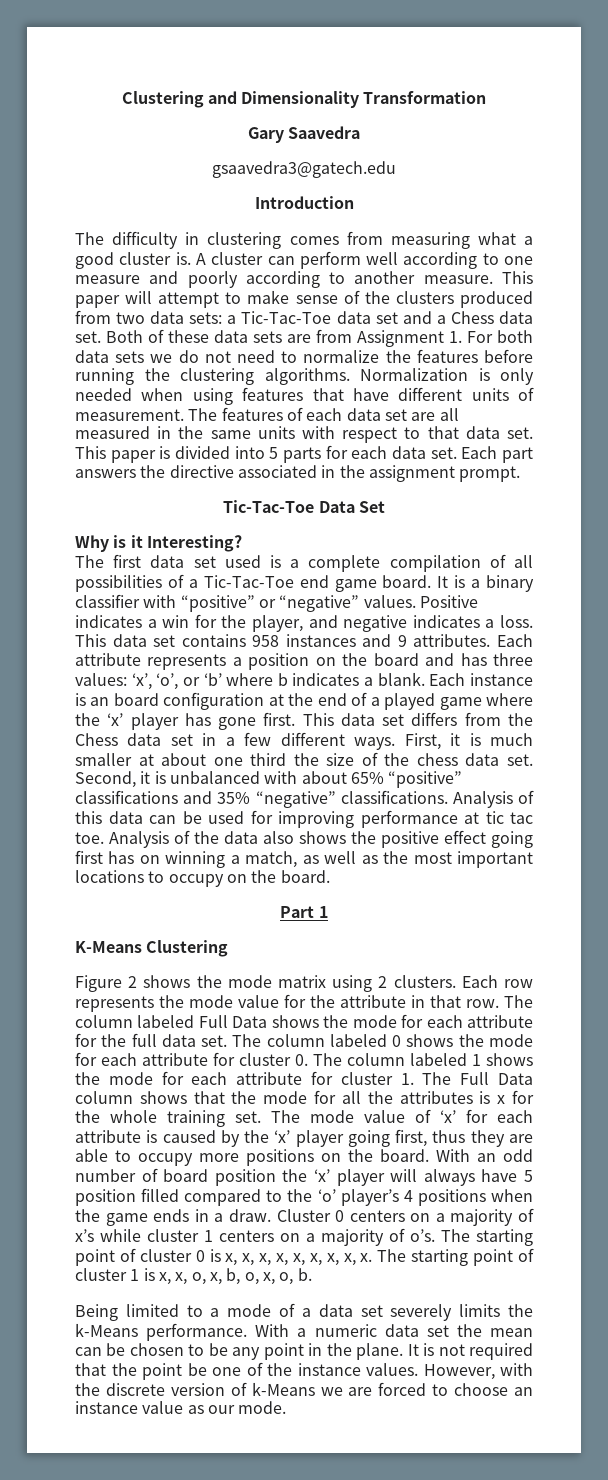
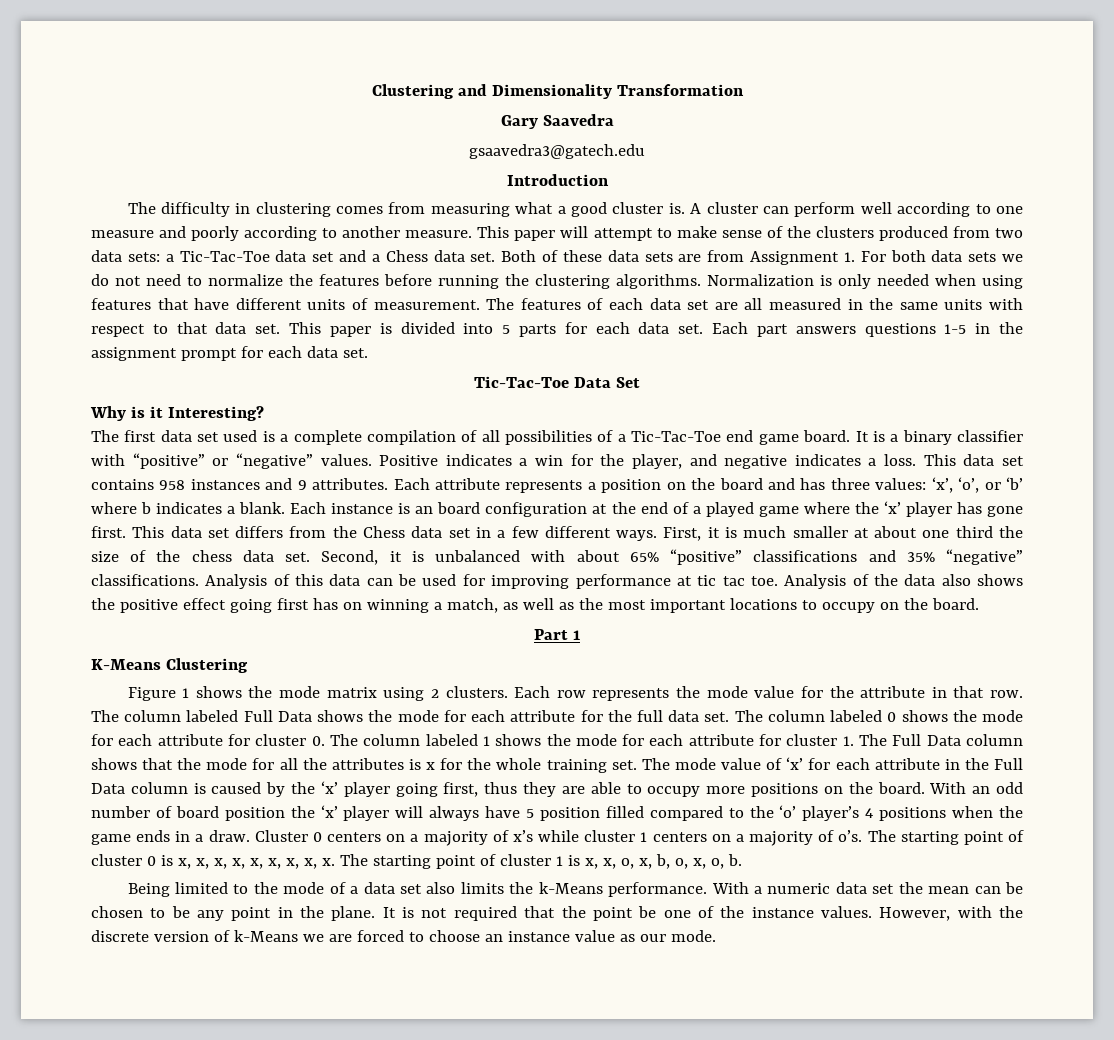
[140,465,521,482] the directive associated in the assignment prompt. -> [864,322,1024,337] [91,346,368,361] questions 1-5 in the assignment prompt for each data set.
[128,976,138,988] 2 -> [182,688,190,698] 1
(141, 1136) none -> [944,758,1024,770] [91,782,188,794] in the Full Data column
[210,1308,220,1317] a -> [253,882,278,894] the
[390,1304,453,1321] severely -> [426,882,456,894] also

